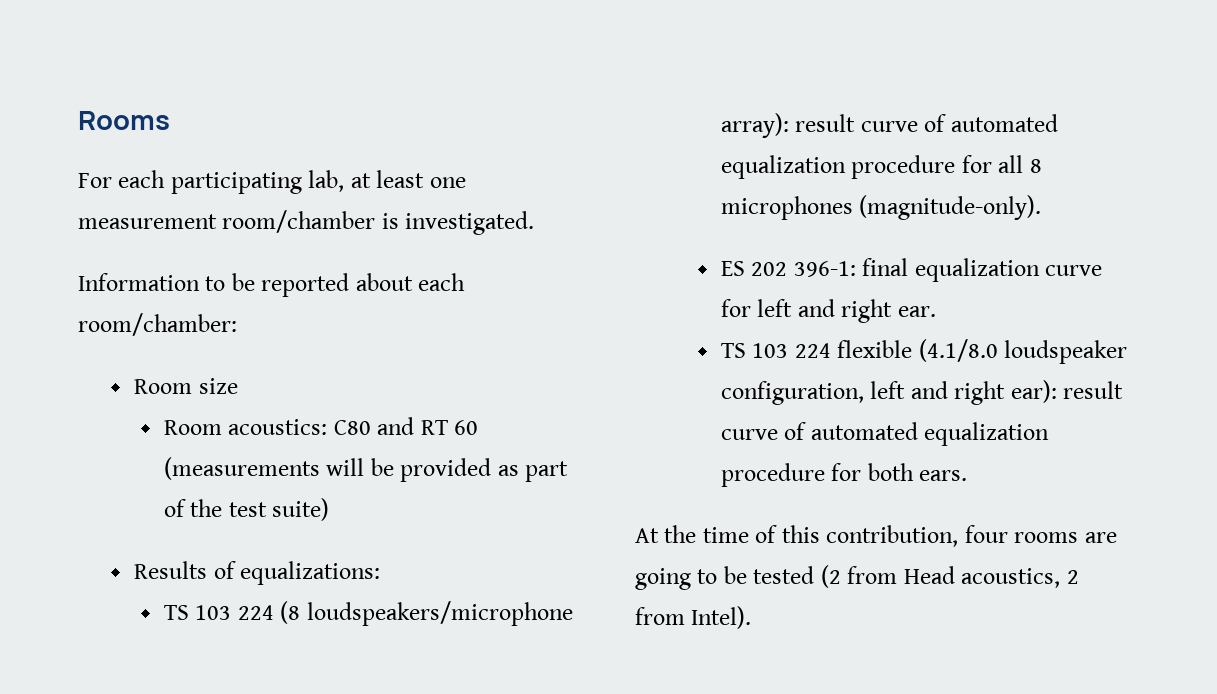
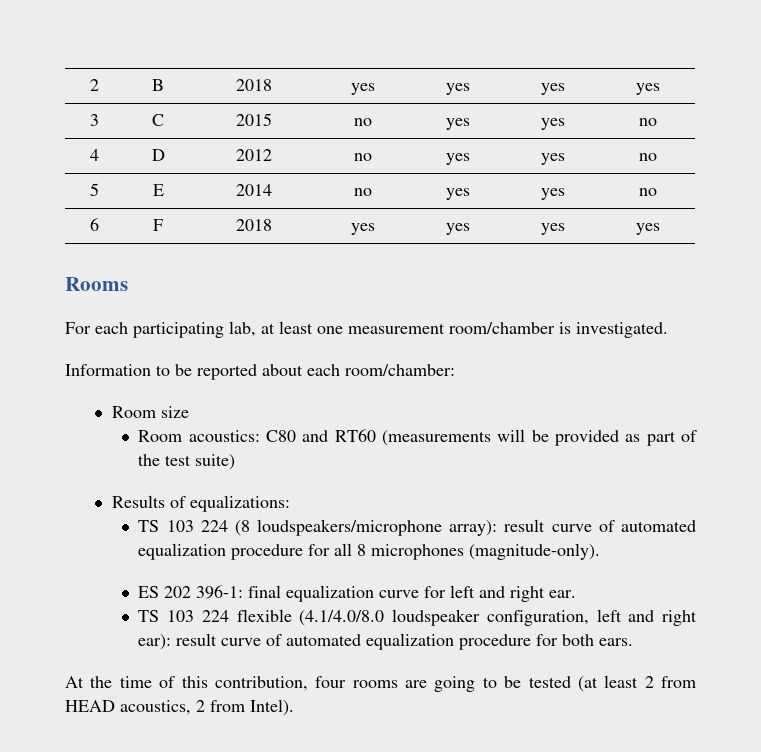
(78, 120) none -> [90,79,99,91] [152,79,164,91] [236,79,272,91] [351,83,375,95] [446,83,470,95] [541,83,565,95] [635,83,660,95] [90,114,99,126] [152,114,164,126] [236,113,272,126] [354,118,372,126] [446,118,470,130] [541,118,565,130] [638,118,657,126] [90,149,99,161] [151,149,165,161] [236,149,272,161] [354,153,372,161] [446,153,470,165] [541,153,565,165] [638,153,657,161] [90,183,99,196] [152,184,164,196] [236,184,272,196] [354,188,372,196] [446,188,470,200] [541,188,565,200] [638,188,657,196] [90,218,99,231] [153,219,163,231] [236,219,272,231] [351,223,375,235] [446,223,470,235] [541,223,565,235] [635,223,660,235] 2 | B | 2018 | yes | yes | yes | yes // 3 | C | 2015 | no | yes | yes | no // 4 | D | 2012 | no | yes | yes | no // 5 | E | 2014 | no | yes | yes | no // 6 | F | 2018 | yes | yes | yes | yes //
[420,420,479,435] RT 60 -> [334,429,376,442] RT60
[918,339,998,362] (4.1/8.0 -> [299,610,385,626] (4.1/4.0/8.0
[820,565,955,588] (2 from Head -> [577,675,696,692] [65,700,115,712] (at least 2 from HEAD

